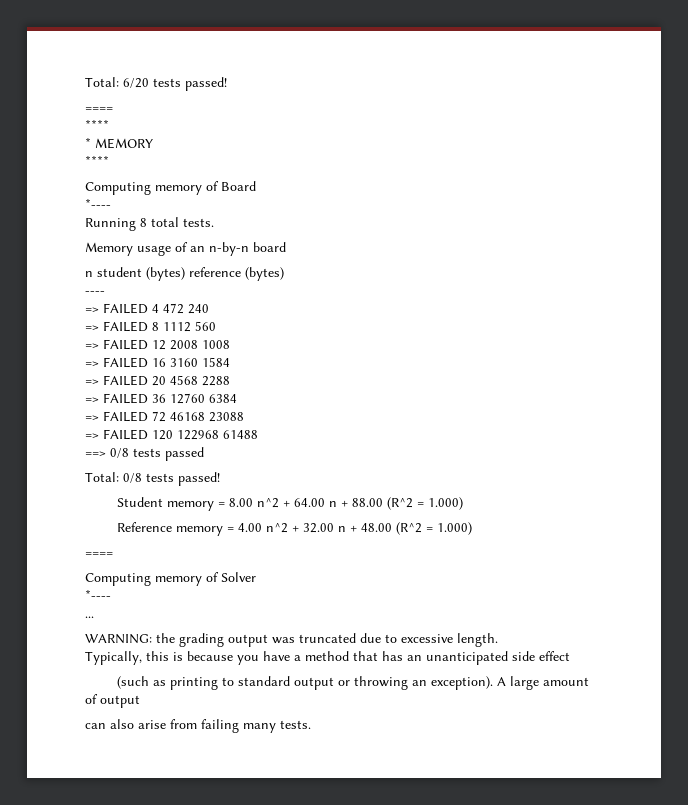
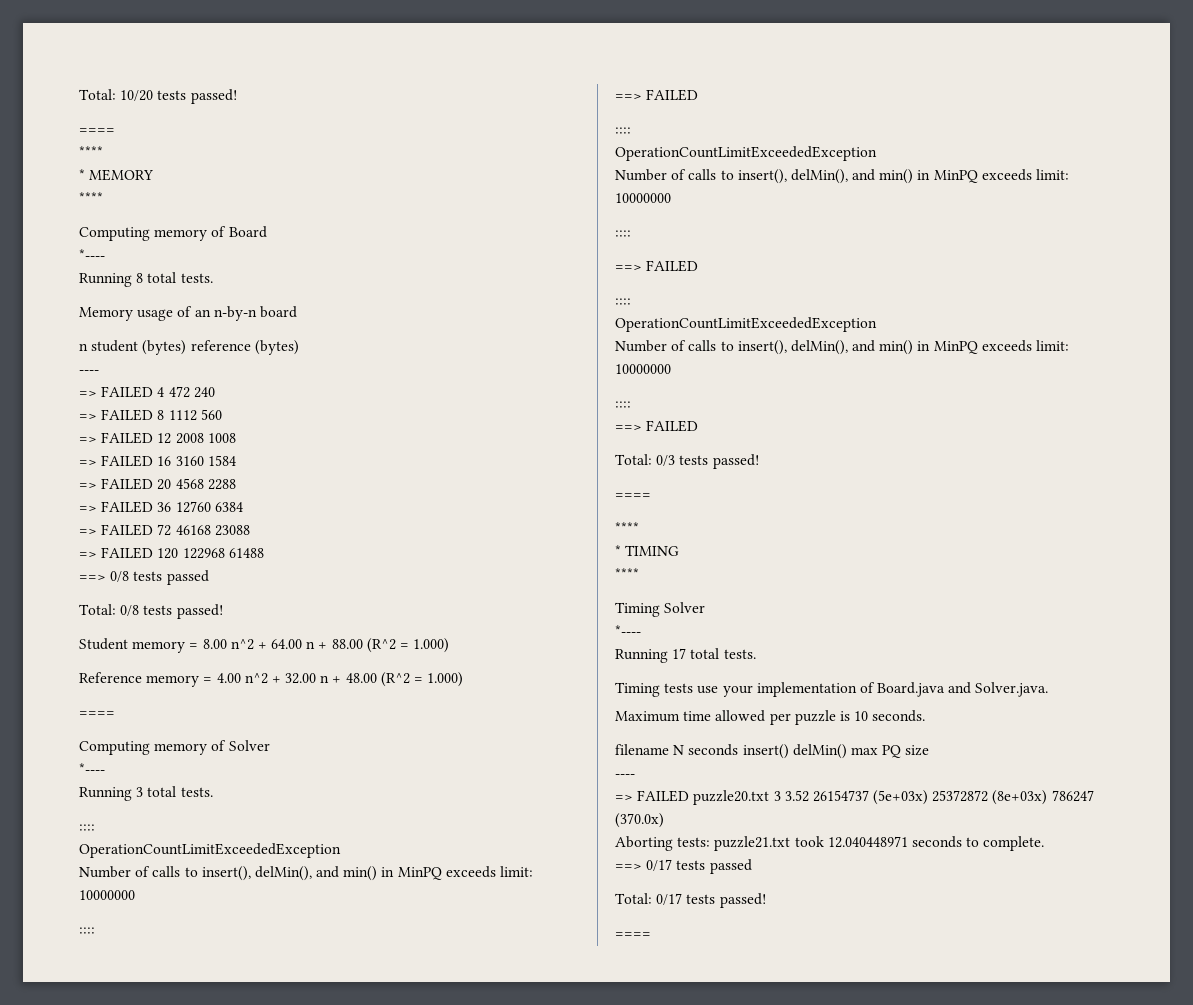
[85,77,149,88] Total: 6/20 -> [79,89,154,101] Total: 10/20
[85,616,94,618] [85,633,498,647] [85,651,570,665] [116,676,589,690] [85,694,140,708] [85,719,311,733] ... // WARNING: the grading output was truncated due to excessive length. // Typically, this is because you have a method that has an unanticipated side effect // (such as printing to standard output or throwing an exception). A large amount of output // can also arise from failing many tests. -> [79,786,213,801] [79,824,95,831] [79,843,341,858] [79,866,534,881] [79,890,135,900] [79,927,95,934] [615,89,699,101] [615,127,631,134] [615,146,877,161] [615,169,1070,184] [615,193,671,203] [615,230,631,237] [615,260,699,272] [615,298,631,305] [615,317,877,332] [615,340,1070,355] [615,364,671,374] [615,401,631,408] [615,420,699,432] [615,454,759,469] [615,493,651,499] [615,522,639,533] [615,545,680,556] [615,568,639,579] [615,602,706,617] [615,625,641,636] [615,648,756,663] [615,682,1049,697] [615,710,926,725] [615,744,930,759] [615,774,635,778] [615,790,1094,805] [615,813,664,828] [615,836,1045,851] [615,859,752,874] [615,893,766,908] [615,932,651,938] Running 3 total tests. // :::: // OperationCountLimitExceededException // Number of calls to insert(), delMin(), and min() in MinPQ exceeds limit: 10000000 // :::: // ==> FAILED // :::: // OperationCountLimitExceededException // Number of calls to insert(), delMin(), and min() in MinPQ exceeds limit: 10000000 // :::: // ==> FAILED // :::: // OperationCountLimitExceededException // Number of calls to insert(), delMin(), and min() in MinPQ exceeds limit: 10000000 // :::: // ==> FAILED // Total: 0/3 tests passed! // ==== // **** // * TIMING // **** // Timing Solver // *---- // Running 17 total tests. // Timing tests use your implementation of Board.java and Solver.java. // Maximum time allowed per puzzle is 10 seconds. // filename N seconds insert() delMin() max PQ size // ---- // => FAILED puzzle20.txt 3 3.52 26154737 (5e+03x) 25372872 (8e+03x) 786247 (370.0x) // Aborting tests: puzzle21.txt took 12.040448971 seconds to complete. // ==> 0/17 tests passed // Total: 0/17 tests passed! // ====

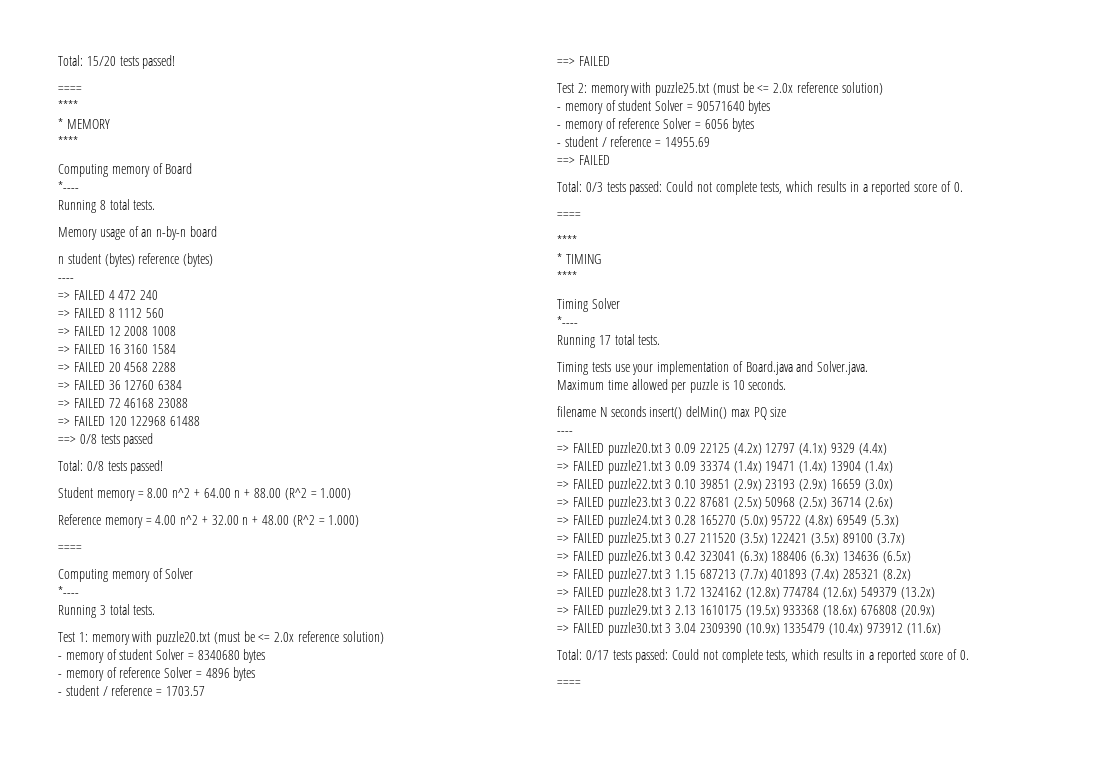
[79,89,154,101] Total: 10/20 -> [58,55,116,66] Total: 15/20
[79,824,95,831] [79,843,341,858] [79,866,534,881] [79,890,135,900] [79,927,95,934] [615,89,699,101] [615,127,631,134] [615,146,877,161] [615,169,1070,184] [615,193,671,203] [615,230,631,237] [615,260,699,272] [615,298,631,305] [615,317,877,332] [615,340,1070,355] [615,364,671,374] [615,401,631,408] :::: // OperationCountLimitExceededException // Number of calls to insert(), delMin(), and min() in MinPQ exceeds limit: 10000000 // :::: // ==> FAILED // :::: // OperationCountLimitExceededException // Number of calls to insert(), delMin(), and min() in MinPQ exceeds limit: 10000000 // :::: // ==> FAILED // :::: // OperationCountLimitExceededException // Number of calls to insert(), delMin(), and min() in MinPQ exceeds limit: 10000000 // :::: -> [58,631,384,645] [58,649,266,663] [58,667,256,681] [58,685,205,696] [557,56,610,66] [557,82,883,96] [557,100,771,114] [557,118,755,132] [557,136,710,147] Test 1: memory with puzzle20.txt (must be <= 2.0x reference solution) // - memory of student Solver = 8340680 bytes // - memory of reference Solver = 4896 bytes // - student / reference = 1703.57 // ==> FAILED // Test 2: memory with puzzle25.txt (must be <= 2.0x reference solution) // - memory of student Solver = 90571640 bytes // - memory of reference Solver = 6056 bytes // - student / reference = 14955.69
[712,454,759,469] passed! -> [629,181,963,195] passed: Could not complete tests, which results in a reported score of 0.
[784,790,1094,805] [615,813,664,828] [615,836,1045,851] [615,859,752,874] [615,893,766,908] 3.52 26154737 (5e+03x) 25372872 (8e+03x) 786247 (370.0x) // Aborting tests: puzzle21.txt took 12.040448971 seconds to complete. // ==> 0/17 tests passed // Total: 0/17 tests passed! -> [675,443,887,455] [557,460,893,474] [557,478,893,492] [557,496,893,510] [557,514,899,528] [557,532,905,546] [557,550,911,564] [557,568,911,582] [557,586,935,600] [557,604,935,618] [557,622,941,636] [557,649,969,663] 0.09 22125 (4.2x) 12797 (4.1x) 9329 (4.4x) // => FAILED puzzle21.txt 3 0.09 33374 (1.4x) 19471 (1.4x) 13904 (1.4x) // => FAILED puzzle22.txt 3 0.10 39851 (2.9x) 23193 (2.9x) 16659 (3.0x) // => FAILED puzzle23.txt 3 0.22 87681 (2.5x) 50968 (2.5x) 36714 (2.6x) // => FAILED puzzle24.txt 3 0.28 165270 (5.0x) 95722 (4.8x) 69549 (5.3x) // => FAILED puzzle25.txt 3 0.27 211520 (3.5x) 122421 (3.5x) 89100 (3.7x) // => FAILED puzzle26.txt 3 0.42 323041 (6.3x) 188406 (6.3x) 134636 (6.5x) // => FAILED puzzle27.txt 3 1.15 687213 (7.7x) 401893 (7.4x) 285321 (8.2x) // => FAILED puzzle28.txt 3 1.72 1324162 (12.8x) 774784 (12.6x) 549379 (13.2x) // => FAILED puzzle29.txt 3 2.13 1610175 (19.5x) 933368 (18.6x) 676808 (20.9x) // => FAILED puzzle30.txt 3 3.04 2309390 (10.9x) 1335479 (10.4x) 973912 (11.6x) // Total: 0/17 tests passed: Could not complete tests, which results in a reported score of 0.

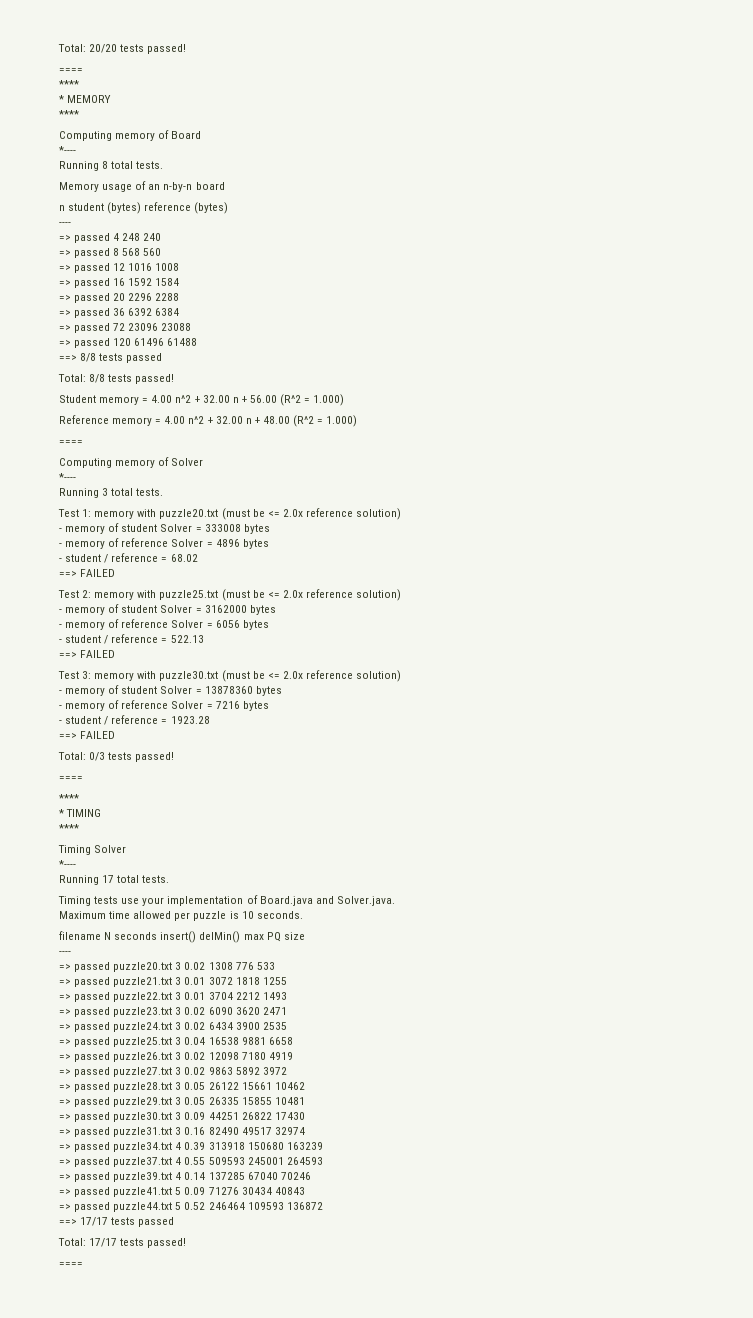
[58,55,116,66] Total: 15/20 -> [58,44,118,53] Total: 20/20
[73,290,137,300] FAILED 4 472 -> [74,233,141,243] passed 4 248
[73,308,143,318] FAILED 8 1112 -> [74,248,141,258] passed 8 568
[73,326,149,336] FAILED 12 2008 -> [74,263,153,273] passed 12 1016
[73,344,149,354] FAILED 16 3160 -> [74,278,153,288] passed 16 1592
[73,362,149,372] FAILED 20 4568 -> [74,293,153,303] passed 20 2296
[73,380,155,390] FAILED 36 12760 -> [74,308,153,318] passed 36 6392
[73,398,155,408] FAILED 72 46168 -> [74,323,159,333] passed 72 23096
[73,416,167,426] FAILED 120 122968 -> [74,338,165,348] passed 120 61496
[79,433,154,447] [58,460,104,471] 0/8 tests passed // Total: 0/8 -> [80,353,163,363] [58,374,106,383] 8/8 tests passed // Total: 8/8
[147,488,282,498] 8.00 n^2 + 64.00 n + 88.00 -> [151,395,277,403] 4.00 n^2 + 32.00 n + 56.00
[197,650,240,660] 8340680 -> [204,524,241,532] 333008
[165,686,205,696] 1703.57 -> [170,554,198,562] 68.02
[696,101,745,111] 90571640 -> [204,605,247,613] 3162000
[664,137,710,147] 14955.69 -> [170,635,204,643] [59,650,116,658] [58,670,402,682] [59,685,282,696] [59,700,269,711] [59,715,210,725] 522.13 // ==> FAILED // Test 3: memory with puzzle30.txt (must be <= 2.0x reference solution) // - memory of student Solver = 13878360 bytes // - memory of reference Solver = 7216 bytes // - student / reference = 1923.28
[629,181,963,195] passed: Could not complete tests, which results in a reported score of 0. -> [135,752,175,762] passed!
[572,443,604,453] FAILED -> [74,962,111,972] passed
[675,443,887,455] [557,461,604,471] 0.09 22125 (4.2x) 12797 (4.1x) 9329 (4.4x) // => FAILED -> [184,962,275,970] [59,977,111,987] 0.02 1308 776 533 // => passed
[675,461,893,473] [557,479,604,489] 0.09 33374 (1.4x) 19471 (1.4x) 13904 (1.4x) // => FAILED -> [184,977,287,985] [59,992,111,1002] 0.01 3072 1818 1255 // => passed
[675,479,893,491] [557,497,604,507] 0.10 39851 (2.9x) 23193 (2.9x) 16659 (3.0x) // => FAILED -> [184,992,287,1000] [59,1007,111,1017] 0.01 3704 2212 1493 // => passed
[675,497,893,509] [557,515,604,525] 0.22 87681 (2.5x) 50968 (2.5x) 36714 (2.6x) // => FAILED -> [184,1007,287,1015] [59,1022,111,1032] 0.02 6090 3620 2471 // => passed
[675,515,899,527] [557,533,604,543] 0.28 165270 (5.0x) 95722 (4.8x) 69549 (5.3x) // => FAILED -> [184,1022,287,1030] [59,1037,111,1047] 0.02 6434 3900 2535 // => passed
[675,533,905,545] [557,551,604,561] 0.27 211520 (3.5x) 122421 (3.5x) 89100 (3.7x) // => FAILED -> [184,1037,293,1045] [59,1052,111,1062] 0.04 16538 9881 6658 // => passed
[675,551,911,563] [557,569,604,579] 0.42 323041 (6.3x) 188406 (6.3x) 134636 (6.5x) // => FAILED -> [184,1052,293,1060] [59,1067,111,1077] 0.02 12098 7180 4919 // => passed
[675,569,911,581] [557,587,604,597] 1.15 687213 (7.7x) 401893 (7.4x) 285321 (8.2x) // => FAILED -> [184,1067,287,1075] [59,1082,111,1092] 0.02 9863 5892 3972 // => passed
[675,587,935,599] [557,605,604,615] 1.72 1324162 (12.8x) 774784 (12.6x) 549379 (13.2x) // => FAILED -> [184,1082,305,1090] [59,1097,111,1107] 0.05 26122 15661 10462 // => passed
[675,605,935,617] [557,623,604,633] 2.13 1610175 (19.5x) 933368 (18.6x) 676808 (20.9x) // => FAILED -> [184,1097,305,1105] [59,1112,111,1122] 0.05 26335 15855 10481 // => passed
[675,623,941,635] [557,649,969,663] 3.04 2309390 (10.9x) 1335479 (10.4x) 973912 (11.6x) // Total: 0/17 tests passed: Could not complete tests, which results in a reported score of 0. -> [184,1112,305,1120] [59,1127,305,1137] [59,1142,323,1152] [59,1157,323,1167] [59,1172,311,1182] [59,1187,305,1197] [59,1202,323,1212] [59,1217,175,1227] [58,1238,187,1248] 0.09 44251 26822 17430 // => passed puzzle31.txt 3 0.16 82490 49517 32974 // => passed puzzle34.txt 4 0.39 313918 150680 163239 // => passed puzzle37.txt 4 0.55 509593 245001 264593 // => passed puzzle39.txt 4 0.14 137285 67040 70246 // => passed puzzle41.txt 5 0.09 71276 30434 40843 // => passed puzzle44.txt 5 0.52 246464 109593 136872 // ==> 17/17 tests passed // Total: 17/17 tests passed!

